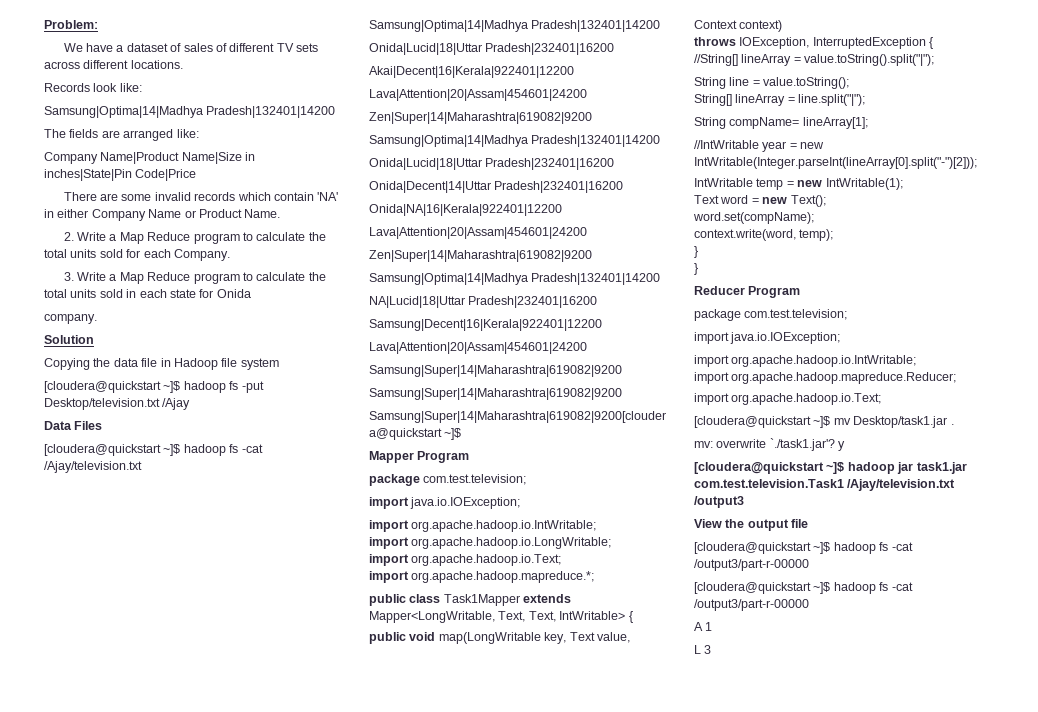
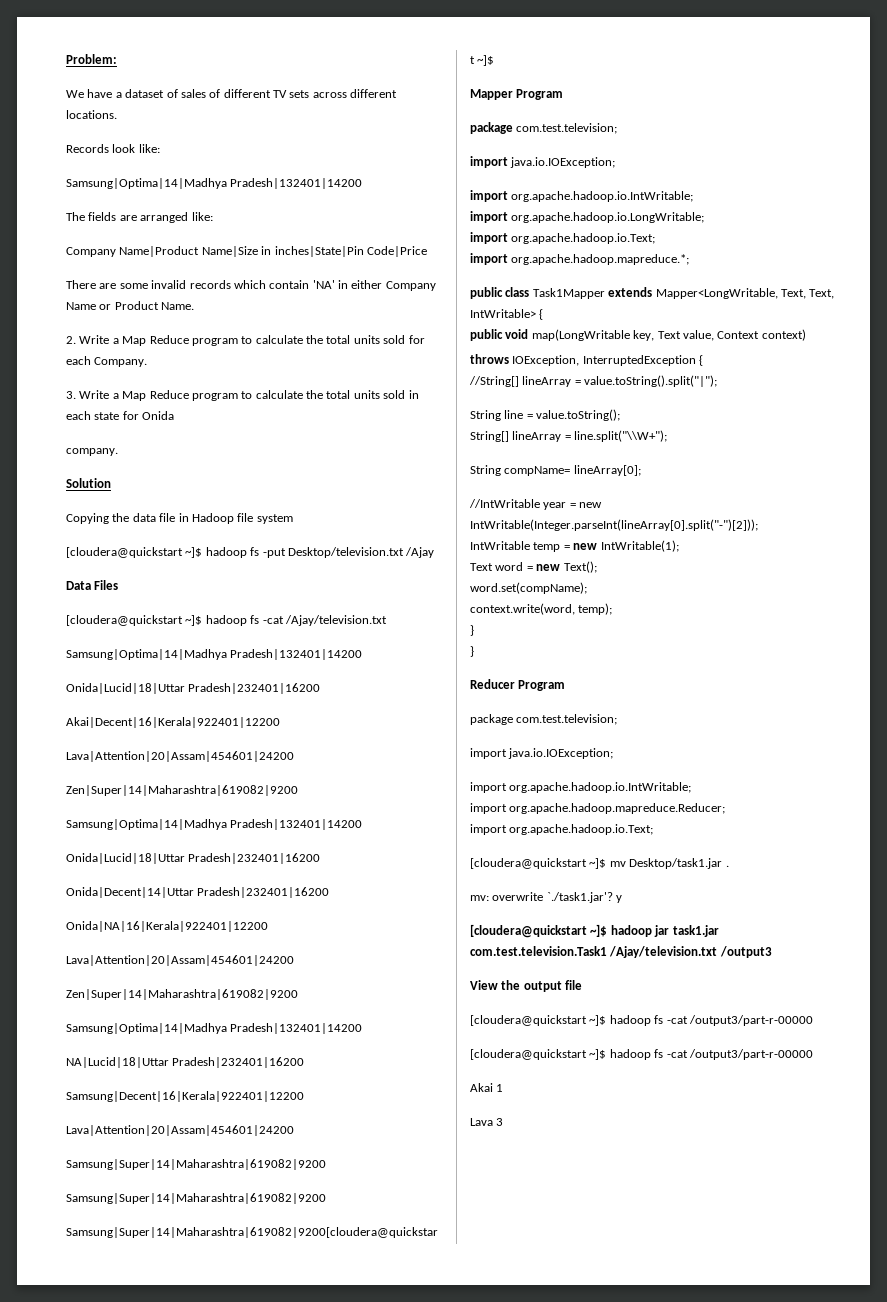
[798,94,866,106] line.split("|"); -> [574,430,668,442] line.split("\\W+");
[802,117,868,129] lineArray[1]; -> [573,465,641,476] lineArray[0];
[694,622,703,631] A -> [470,1083,493,1092] Akai
[694,645,701,654] L -> [470,1118,493,1126] Lava

